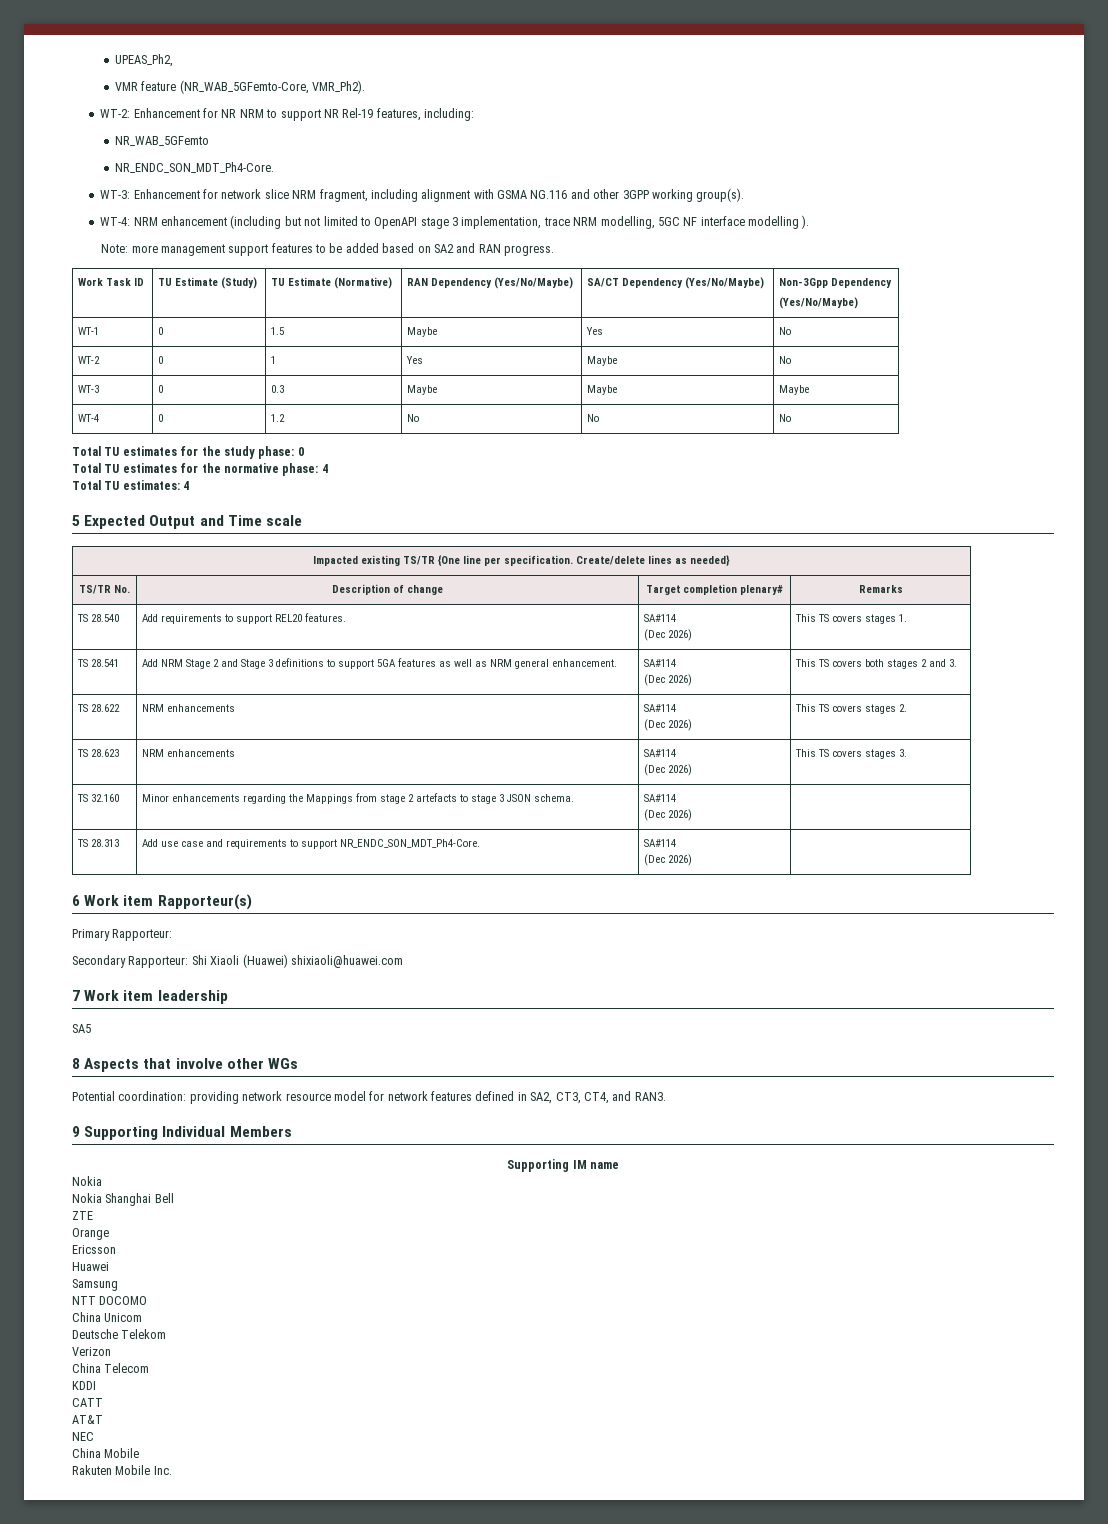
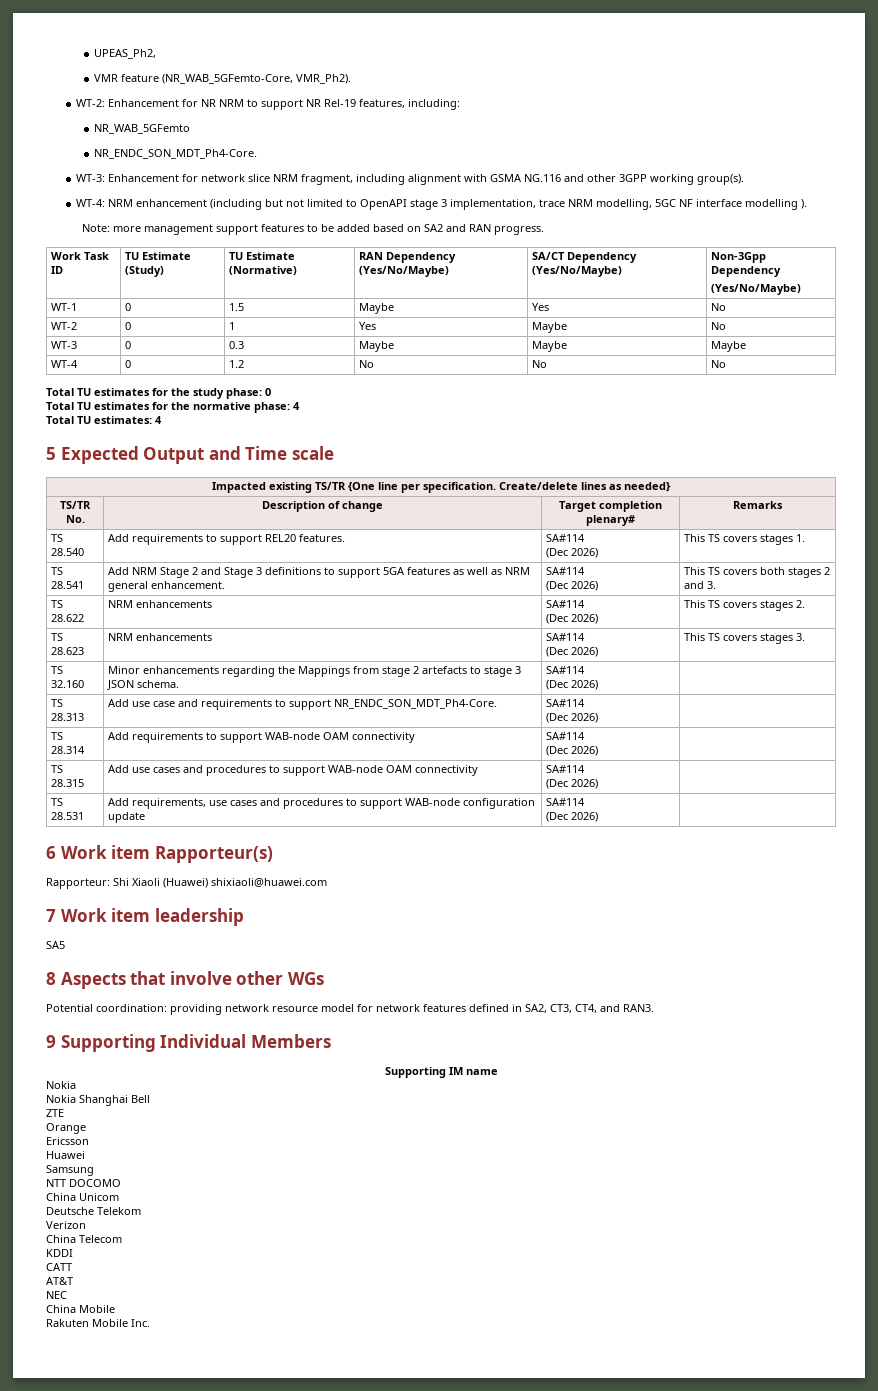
(692, 860) none -> [51,732,64,740] [51,746,86,754] [108,732,416,743] [546,732,586,740] [546,746,599,756] [51,765,64,773] [51,779,85,787] [108,765,479,776] [546,765,586,773] [546,779,599,789] [51,798,64,806] [51,812,85,820] [108,798,536,809] [108,812,146,823] [546,798,586,806] [546,812,599,822] // TS 28.314 | Add requirements to support WAB-node OAM connectivity | SA#114 // (Dec 2026) | // TS 28.315 | Add use cases and procedures to support WAB-node OAM connectivity | SA#114 // (Dec 2026) | // TS 28.531 | Add requirements, use cases and procedures to support WAB-node configuration update | SA#114 // (Dec 2026) |
[72,929,173,941] [72,955,126,968] Primary Rapporteur: // Secondary -> (273, 854) none

